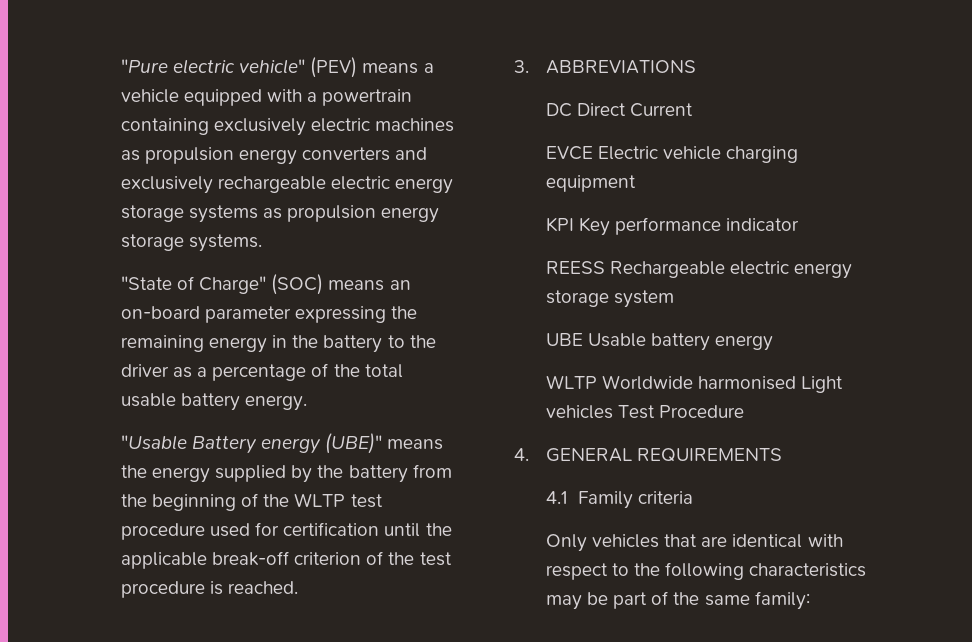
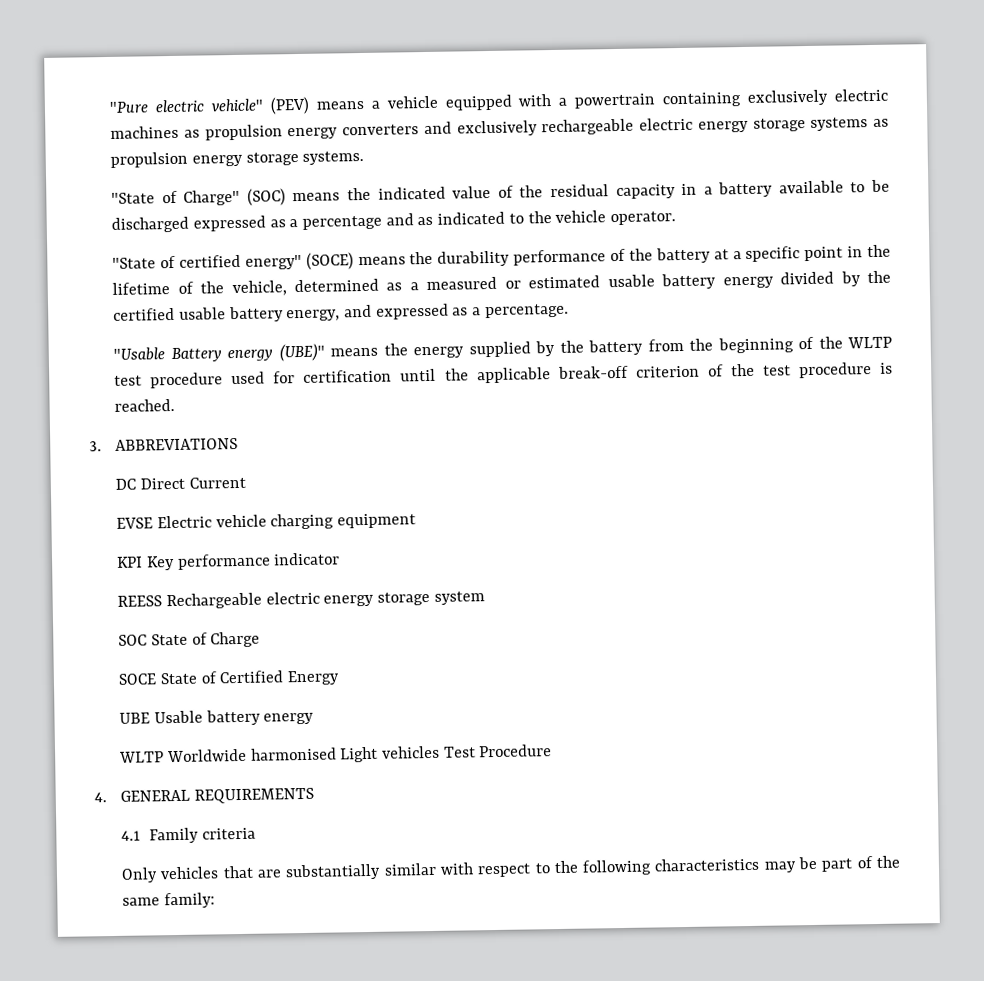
[389,280,411,290] [120,306,418,323] [120,335,436,353] [120,363,403,381] [120,393,308,411] an on-board parameter expressing the remaining energy in the battery to the driver as a percentage of the total usable battery energy. -> [347,179,890,201] [111,210,677,233] [112,244,892,270] [112,270,891,297] [113,303,569,323] the indicated value of the residual capacity in a battery available to be discharged expressed as a percentage and as indicated to the vehicle operator. // "State of certified energy" (SOCE) means the durability performance of the battery at a specific point in the lifetime of the vehicle, determined as a measured or estimated usable battery energy divided by the certified usable battery energy, and expressed as a percentage.
[545,146,593,160] EVCE -> [116,517,154,529] EVSE
(675, 299) none -> [118,631,261,648] [118,670,341,686] // SOC State of Charge // SOCE State of Certified Energy
[732,534,803,548] identical -> [285,862,437,881] substantially similar

